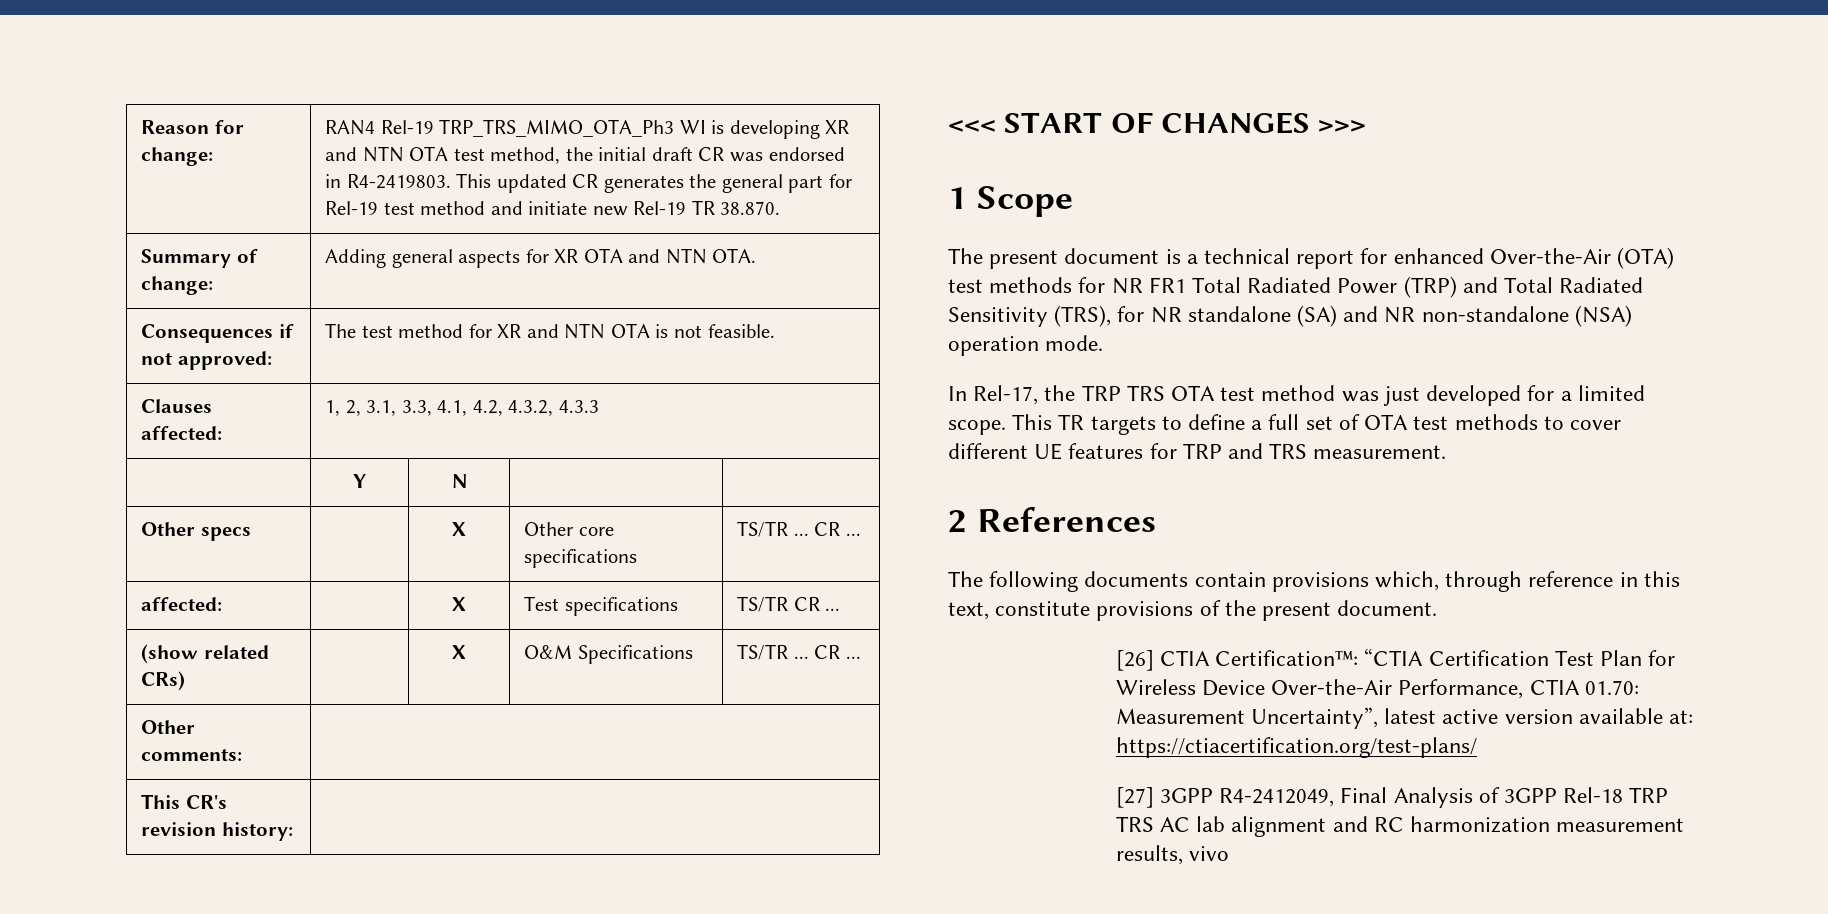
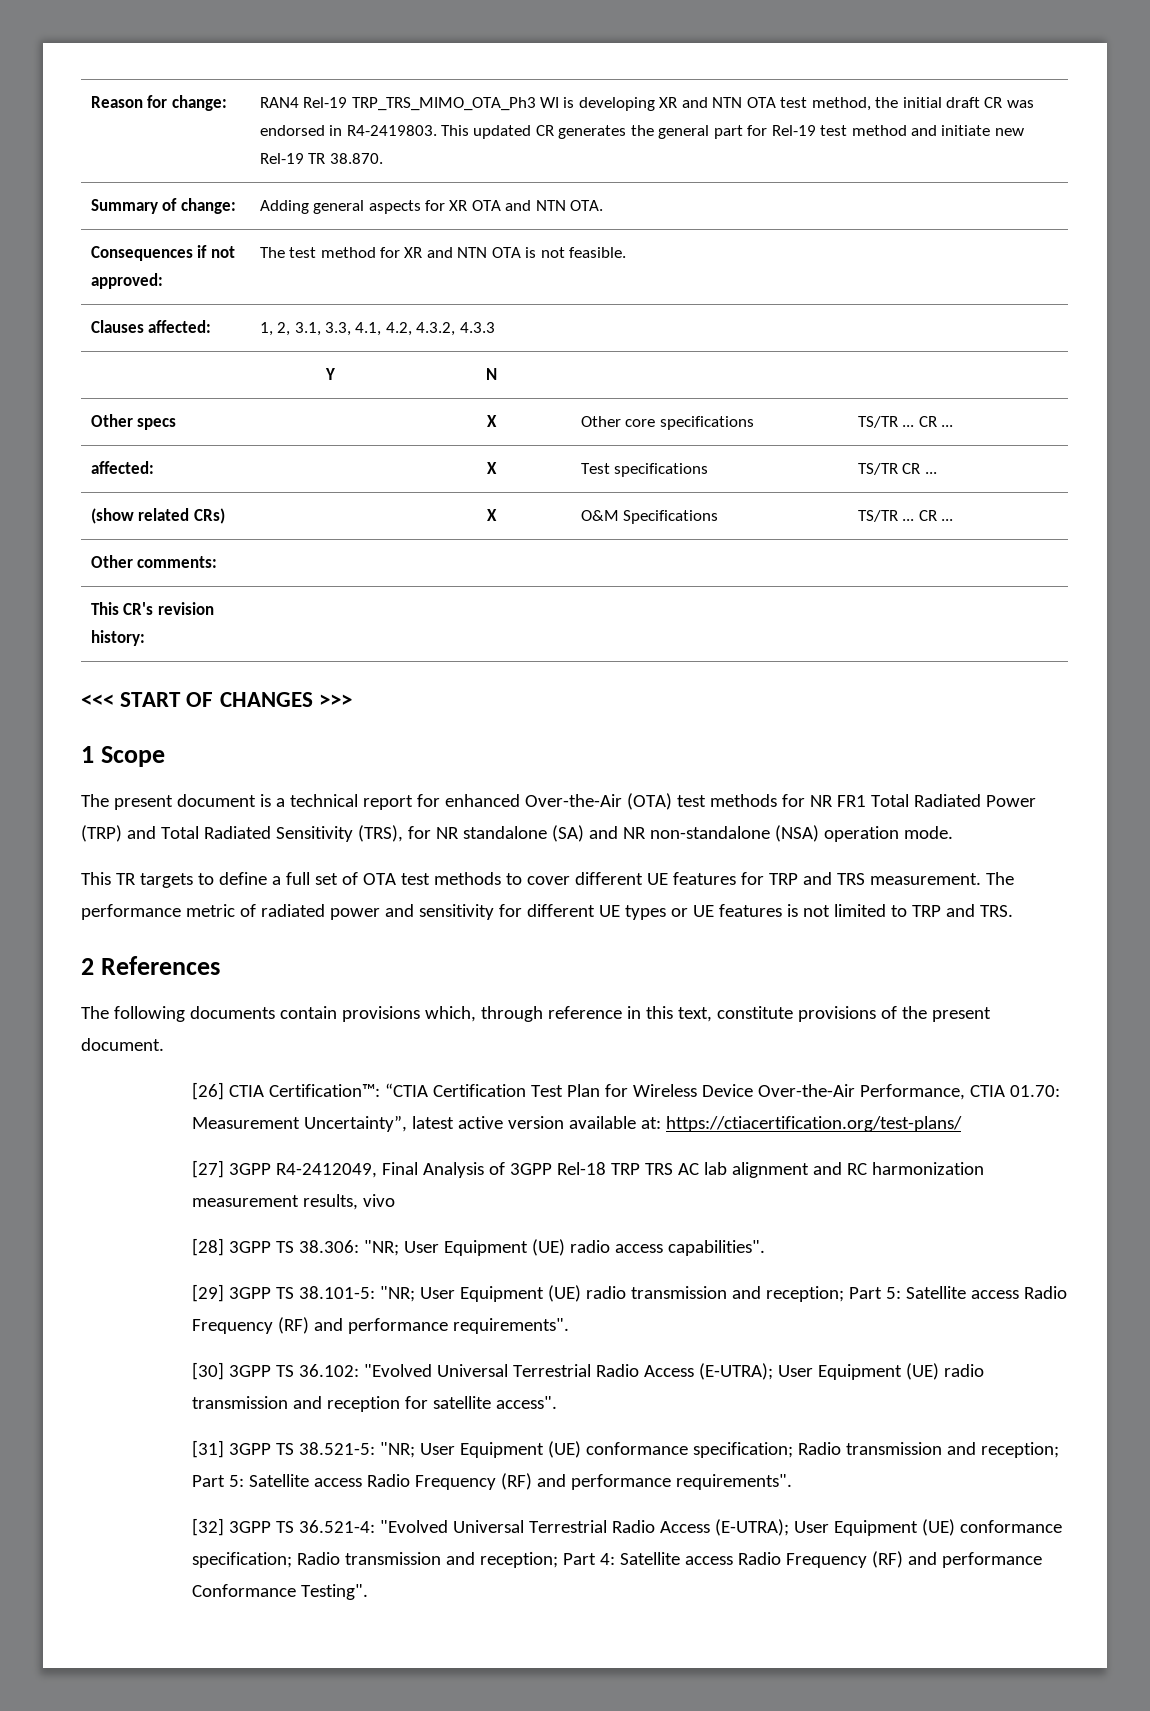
[948,385,1645,406] [948,420,1006,435] In Rel-17, the TRP TRS OTA test method was just developed for a limited scope. -> (953, 832) none
(1447, 452) none -> [985,872,1014,885] [81,904,1013,920] The performance metric of radiated power and sensitivity for different UE types or UE features is not limited to TRP and TRS.
(1229, 853) none -> [192,1238,766,1256] [192,1284,1068,1302] [192,1317,570,1334] [192,1362,985,1380] [192,1396,558,1412] [192,1440,1060,1458] [192,1473,793,1490] [192,1518,1063,1536] [192,1551,1043,1568] [192,1584,369,1600] // [28] 3GPP TS 38.306: "NR; User Equipment (UE) radio access capabilities". // [29] 3GPP TS 38.101-5: "NR; User Equipment (UE) radio transmission and reception; Part 5: Satellite access Radio Frequency (RF) and performance requirements". // [30] 3GPP TS 36.102: "Evolved Universal Terrestrial Radio Access (E-UTRA); User Equipment (UE) radio transmission and reception for satellite access". // [31] 3GPP TS 38.521-5: "NR; User Equipment (UE) conformance specification; Radio transmission and reception; Part 5: Satellite access Radio Frequency (RF) and performance requirements". // [32] 3GPP TS 36.521-4: "Evolved Universal Terrestrial Radio Access (E-UTRA); User Equipment (UE) conformance specification; Radio transmission and reception; Part 4: Satellite access Radio Frequency (RF) and performance Conformance Testing".

